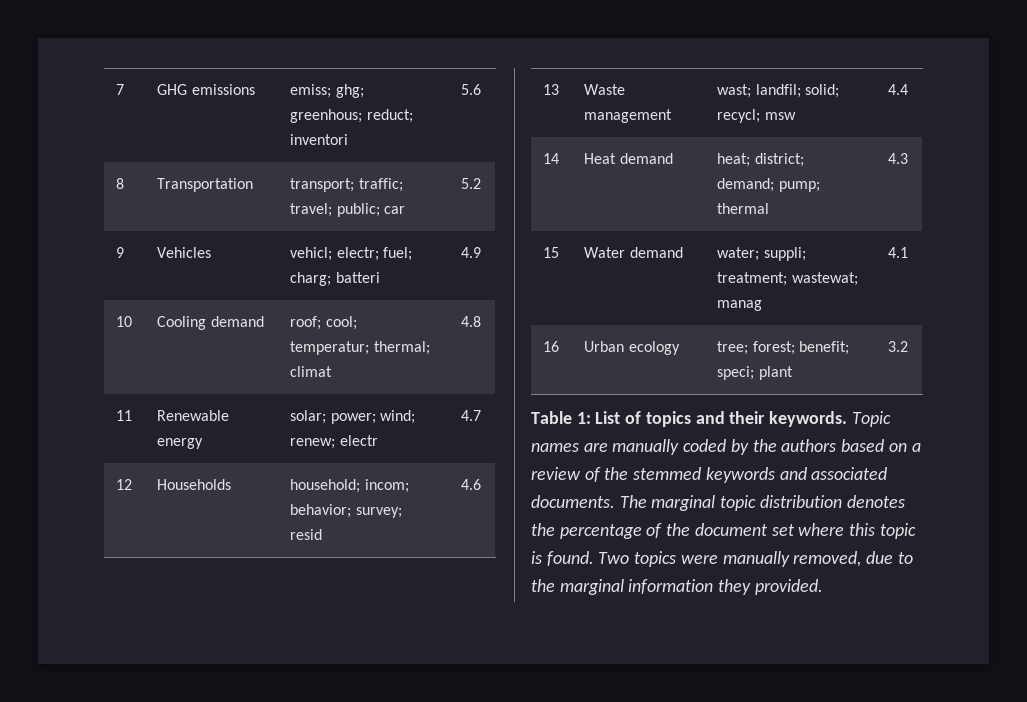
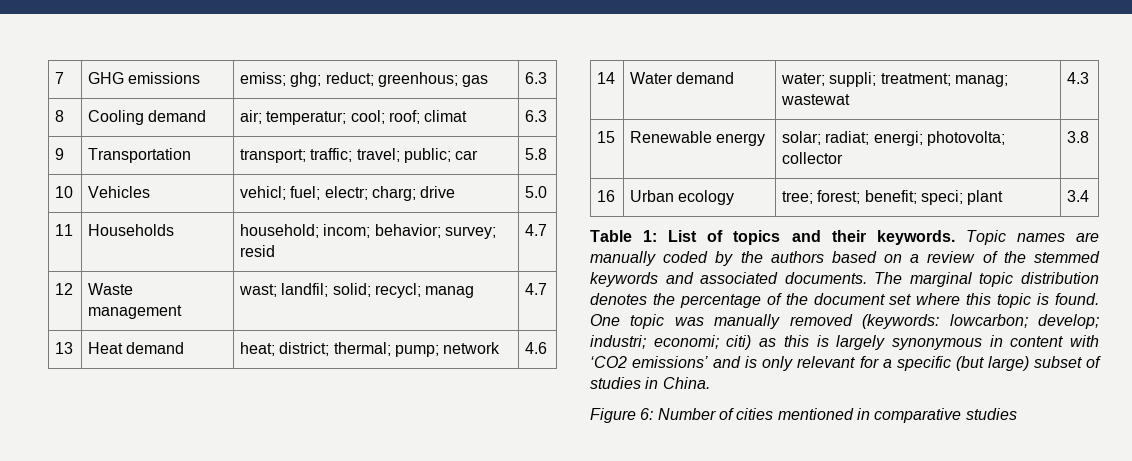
[290,109,413,123] [290,134,349,145] [461,84,482,95] [116,178,125,189] greenhous; reduct; inventori | 5.6 // 8 -> [325,72,489,87] [525,72,548,84] [55,110,65,122] [88,110,207,125] [240,110,468,125] [525,110,548,122] [55,148,65,160] reduct; greenhous; gas | 6.3 // 8 | Cooling demand | air; temperatur; cool; roof; climat | 6.3 // 9
[461,178,482,189] [116,247,125,258] 5.2 // 9 -> [525,148,548,160] [55,186,74,198] 5.8 // 10
[336,247,412,261] [290,272,380,286] [461,247,482,258] [116,316,133,327] [157,316,264,330] [290,316,357,330] [290,341,430,355] [290,366,333,377] [461,316,482,327] [116,410,133,421] [157,410,230,421] [157,438,204,449] [290,410,415,424] [290,435,378,449] [461,410,482,421] [116,479,133,490] electr; fuel; charg; batteri | 4.9 // 10 | Cooling demand | roof; cool; temperatur; thermal; climat | 4.8 // 11 | Renewable energy | solar; power; wind; renew; electr | 4.7 // 12 -> [290,186,456,201] [525,186,548,198] [55,224,74,236] fuel; electr; charg; drive | 5.0 // 11
[461,479,482,490] [543,84,560,95] 4.6 // 13 -> [525,224,548,236] [55,283,74,295] 4.7 // 12
[764,112,796,120] [888,84,909,95] [543,153,560,164] msw | 4.4 // 14 -> [425,286,475,298] [525,283,548,295] [55,342,74,354] manag | 4.7 // 13
[717,178,820,192] [717,203,770,214] [888,153,909,164] [543,247,560,258] demand; pump; thermal | 4.3 // 15 -> [333,342,501,357] [525,342,548,354] [597,72,616,84] thermal; pump; network | 4.6 // 14
[791,272,858,286] [717,300,763,311] [888,247,909,258] wastewat; manag | 4.1 -> [954,75,1008,87] [781,94,851,105] [1067,72,1090,84] [597,131,616,143] [630,131,766,146] [782,131,1005,146] [782,152,844,164] [1067,131,1090,143] manag; wastewat | 4.3 // 15 | Renewable energy | solar; radiat; energi; photovolta; collector | 3.8
[888,341,909,352] 3.2 -> [1067,190,1090,202] 3.4
[598,551,913,567] [531,579,823,595] Two topics were manually removed, due to the marginal information they provided. -> [590,314,1099,329] [590,335,1099,350] [590,356,1101,371] [590,377,710,389] [590,408,1017,423] One topic was manually removed (keywords: lowcarbon; develop; industri; economi; citi) as this is largely synonymous in content with ‘CO2 emissions’ and is only relevant for a specific (but large) subset of studies in China. // Figure 6: Number of cities mentioned in comparative studies

